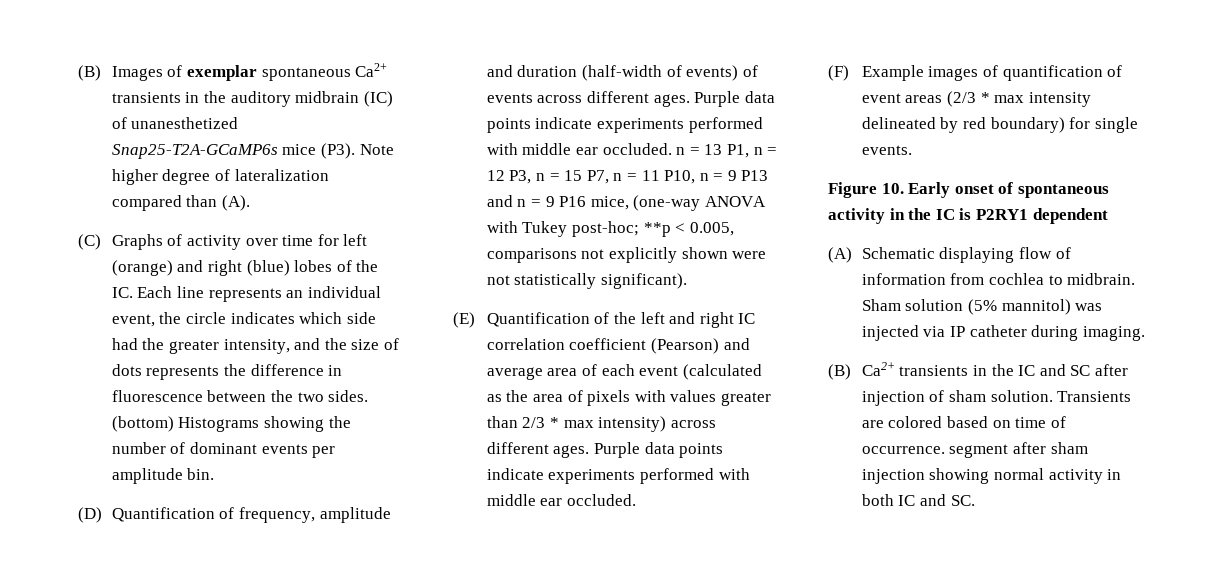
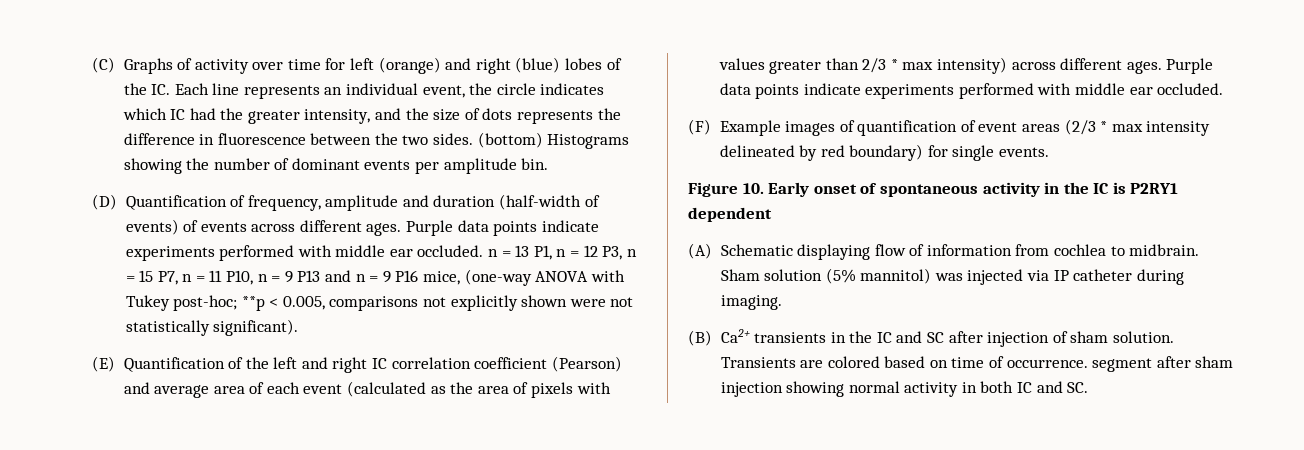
[78,63,388,81] [111,91,393,107] [111,117,239,129] [111,143,394,159] [111,169,329,185] [111,195,250,211] (B) Images of exemplar spontaneous Ca2+ transients in the auditory midbrain (IC) of unanesthetized Snap25-T2A-GCaMP6s mice (P3). Note higher degree of lateralization compared than (A). // -> (92, 65) none
[346,312,376,324] side -> [170,109,186,120] IC

